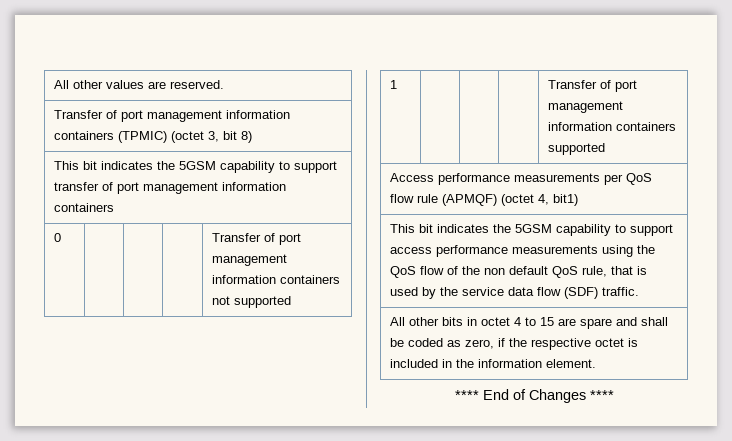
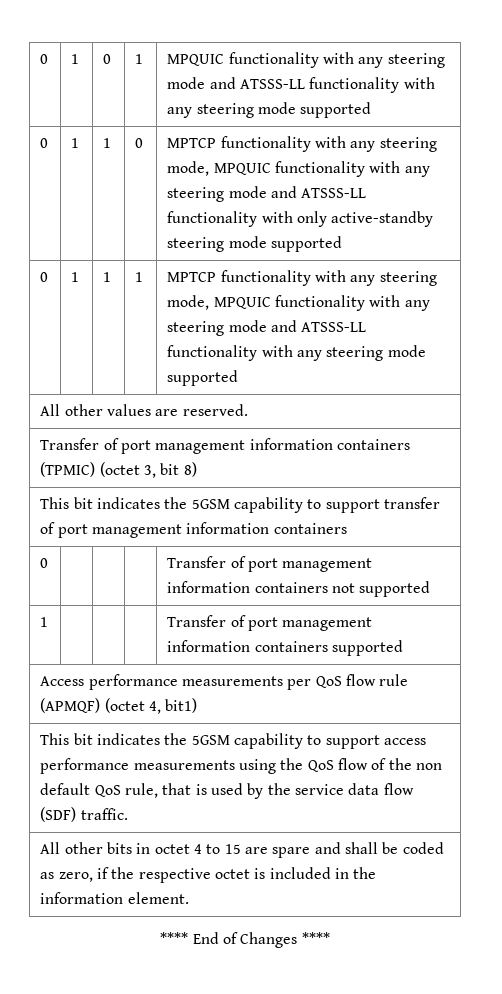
(54, 84) none -> [40,54,49,64] [71,54,80,64] [103,54,112,64] [135,54,144,64] [167,52,445,68] [167,77,435,93] [167,102,372,118] [40,138,49,148] [71,138,80,148] [103,138,112,148] [135,138,144,148] [167,136,437,152] [167,161,430,177] [167,186,367,202] [167,211,434,227] [167,236,343,252] [40,272,49,282] [71,272,80,282] [103,272,112,282] [135,272,144,282] [167,270,437,286] [167,295,430,311] [167,320,367,336] [167,345,426,361] [167,370,239,386] 0 | 1 | 0 | 1 | MPQUIC functionality with any steering mode and ATSSS-LL functionality with any steering mode supported // 0 | 1 | 1 | 0 | MPTCP functionality with any steering mode, MPQUIC functionality with any steering mode and ATSSS-LL functionality with only active-standby steering mode supported // 0 | 1 | 1 | 1 | MPTCP functionality with any steering mode, MPQUIC functionality with any steering mode and ATSSS-LL functionality with any steering mode supported //

